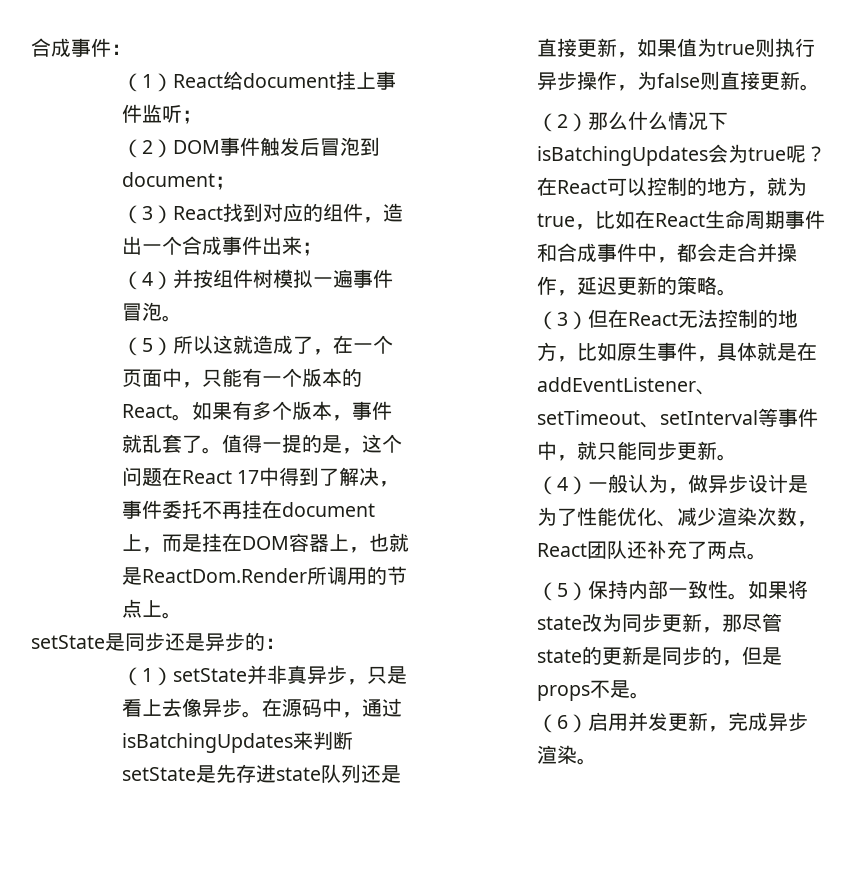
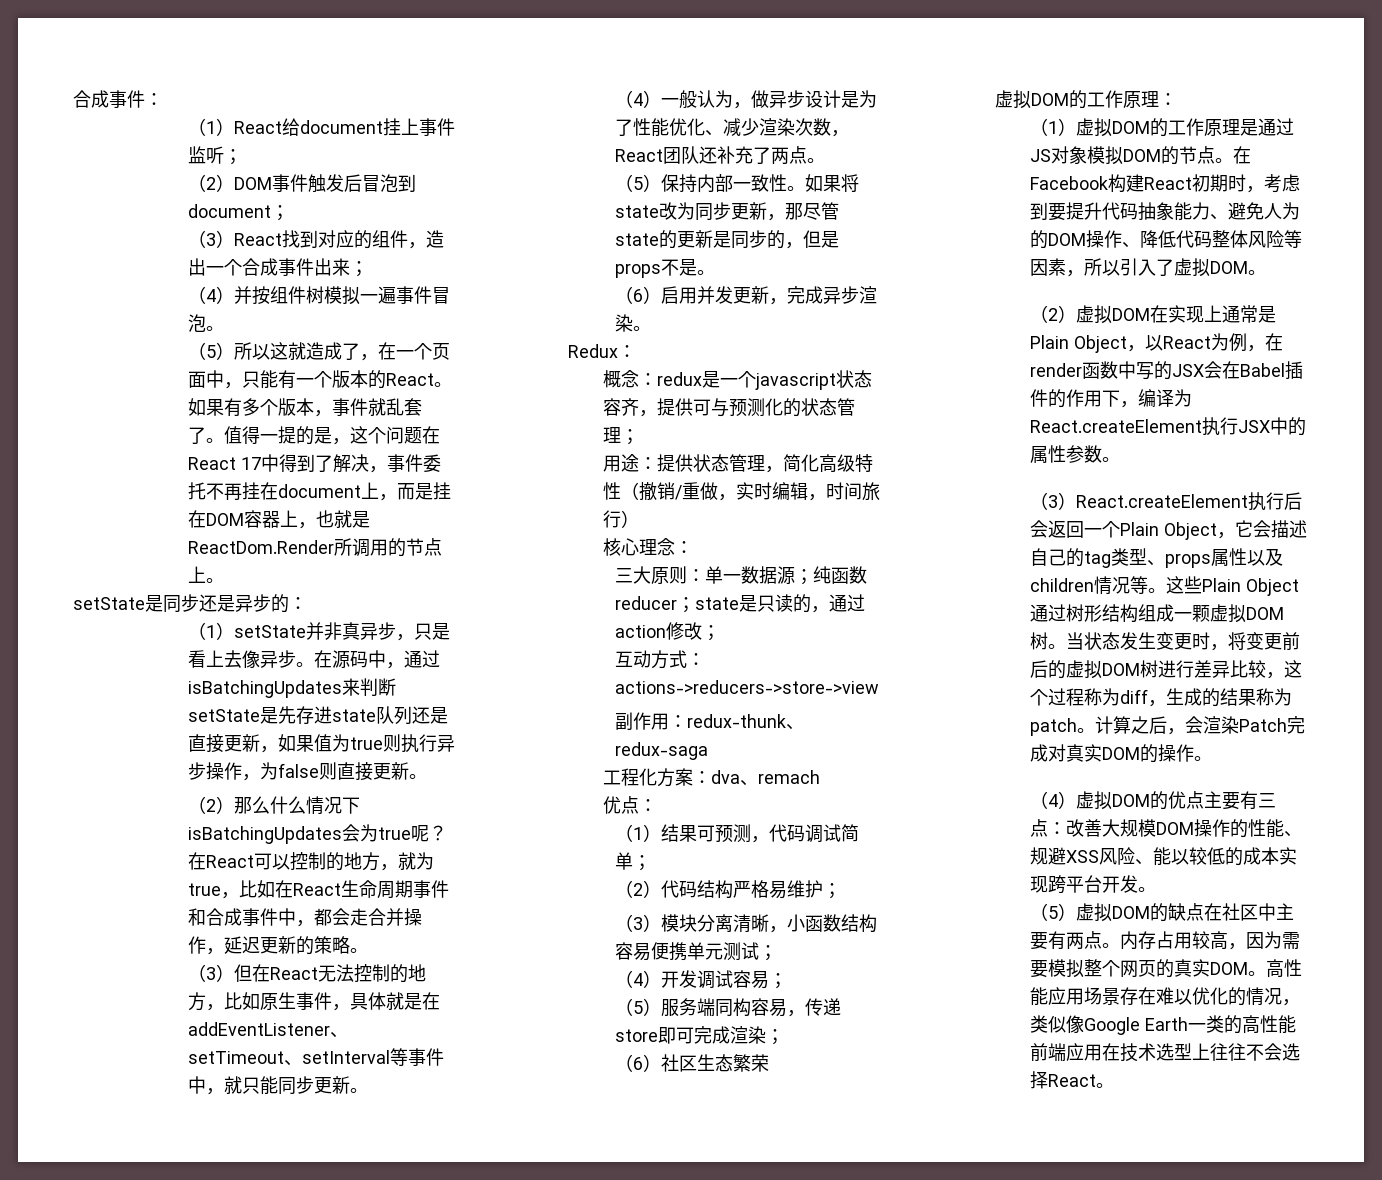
(597, 761) none -> [568,344,637,358] [602,370,872,390] [602,398,855,417] [602,427,639,445] [602,454,873,473] [602,482,880,501] [602,510,639,528] [602,538,693,556] [614,566,867,585] [614,594,865,613] [614,622,720,641] [614,650,705,669] [614,680,879,694] [614,712,804,731] [614,742,708,760] [602,768,820,787] [602,796,657,814] [614,824,859,843] [614,852,651,871] [614,880,841,899] [614,914,877,933] [614,942,777,961] [614,970,787,989] [614,998,841,1017] [614,1026,784,1045] [614,1054,769,1072] [995,90,1178,109] [1029,118,1294,137] [1029,146,1251,165] [1029,174,1300,193] [1029,202,1300,221] [1029,230,1302,249] [1029,258,1266,277] [1029,305,1276,324] [1029,333,1283,353] [1029,361,1303,380] [1029,389,1192,408] [1029,417,1306,436] [1029,445,1120,463] [1029,492,1302,511] [1029,520,1307,540] [1029,548,1283,568] [1029,576,1299,596] [1029,604,1284,623] [1029,632,1300,651] [1029,660,1302,679] [1029,688,1292,707] [1029,716,1305,736] [1029,744,1212,763] [1029,791,1276,810] [1029,819,1302,838] [1029,847,1297,866] [1029,875,1156,894] [1029,903,1294,922] [1029,931,1300,950] [1029,959,1302,978] [1029,987,1300,1006] [1029,1015,1296,1035] [1029,1043,1300,1062] [1029,1071,1114,1089] // Redux： // 概念：redux是一个javascript状态容齐，提供可与预测化的状态管理； // 用途：提供状态管理，简化高级特性（撤销/重做，实时编辑，时间旅行） // 核心理念： // 三大原则：单一数据源；纯函数reducer；state是只读的，通过action修改； // 互动方式：actions->reducers->store->view // 副作用：redux-thunk、redux-saga // 工程化方案：dva、remach // 优点： // （1）结果可预测，代码调试简单； // （2）代码结构严格易维护； // （3）模块分离清晰，小函数结构容易便携单元测试； // （4）开发调试容易； // （5）服务端同构容易，传递store即可完成渲染； // （6）社区生态繁荣 // 虚拟DOM的工作原理： // （1）虚拟DOM的工作原理是通过JS对象模拟DOM的节点。在Facebook构建React初期时，考虑到要提升代码抽象能力、避免人为的DOM操作、降低代码整体风险等因素，所以引入了虚拟DOM。 // （2）虚拟DOM在实现上通常是Plain Object，以React为例，在render函数中写的JSX会在Babel插件的作用下，编译为React.createElement执行JSX中的属性参数。 // （3）React.createElement执行后会返回一个Plain Object，它会描述自己的tag类型、props属性以及children情况等。这些Plain Object通过树形结构组成一颗虚拟DOM树。当状态发生变更时，将变更前后的虚拟DOM树进行差异比较，这个过程称为diff，生成的结果称为patch。计算之后，会渲染Patch完成对真实DOM的操作。 // （4）虚拟DOM的优点主要有三点：改善大规模DOM操作的性能、规避XSS风险、能以较低的成本实现跨平台开发。 // （5）虚拟DOM的缺点在社区中主要有两点。内存占用较高，因为需要模拟整个网页的真实DOM。高性能应用场景存在难以优化的情况，类似像Google Earth一类的高性能前端应用在技术选型上往往不会选择React。

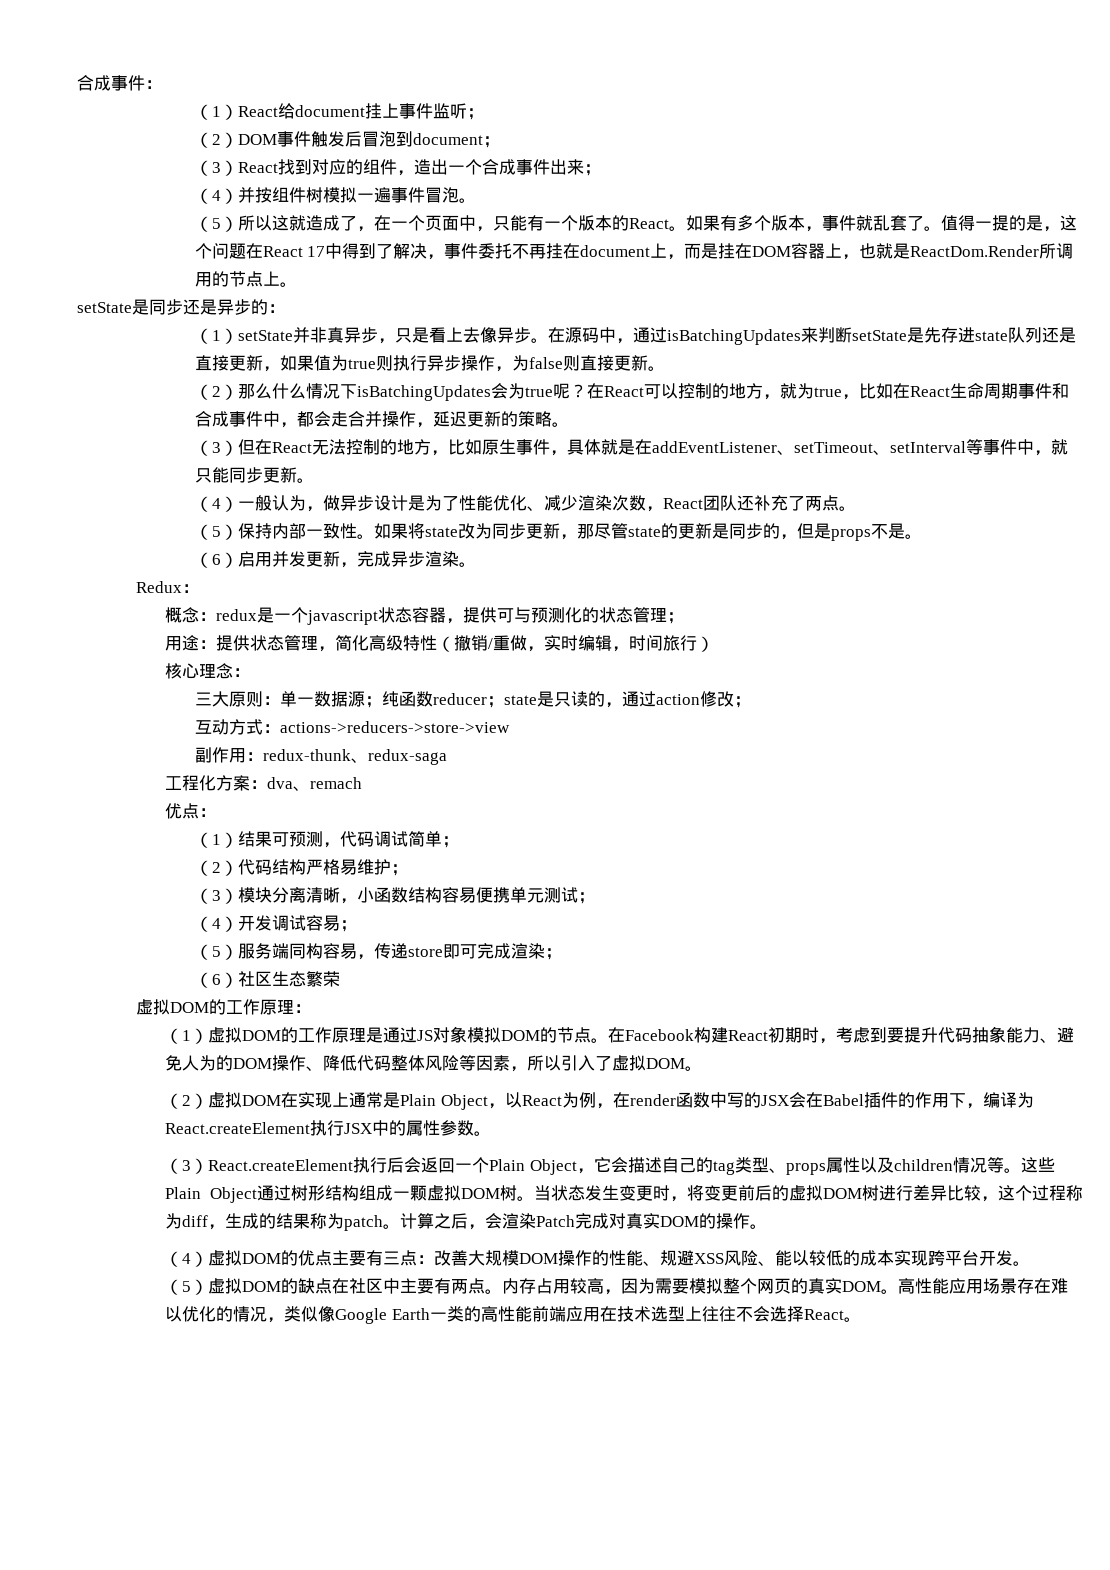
[620,398,639,416] 齐 -> [429,607,447,623] 器

